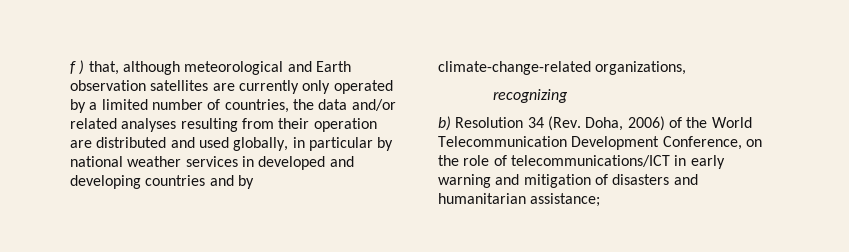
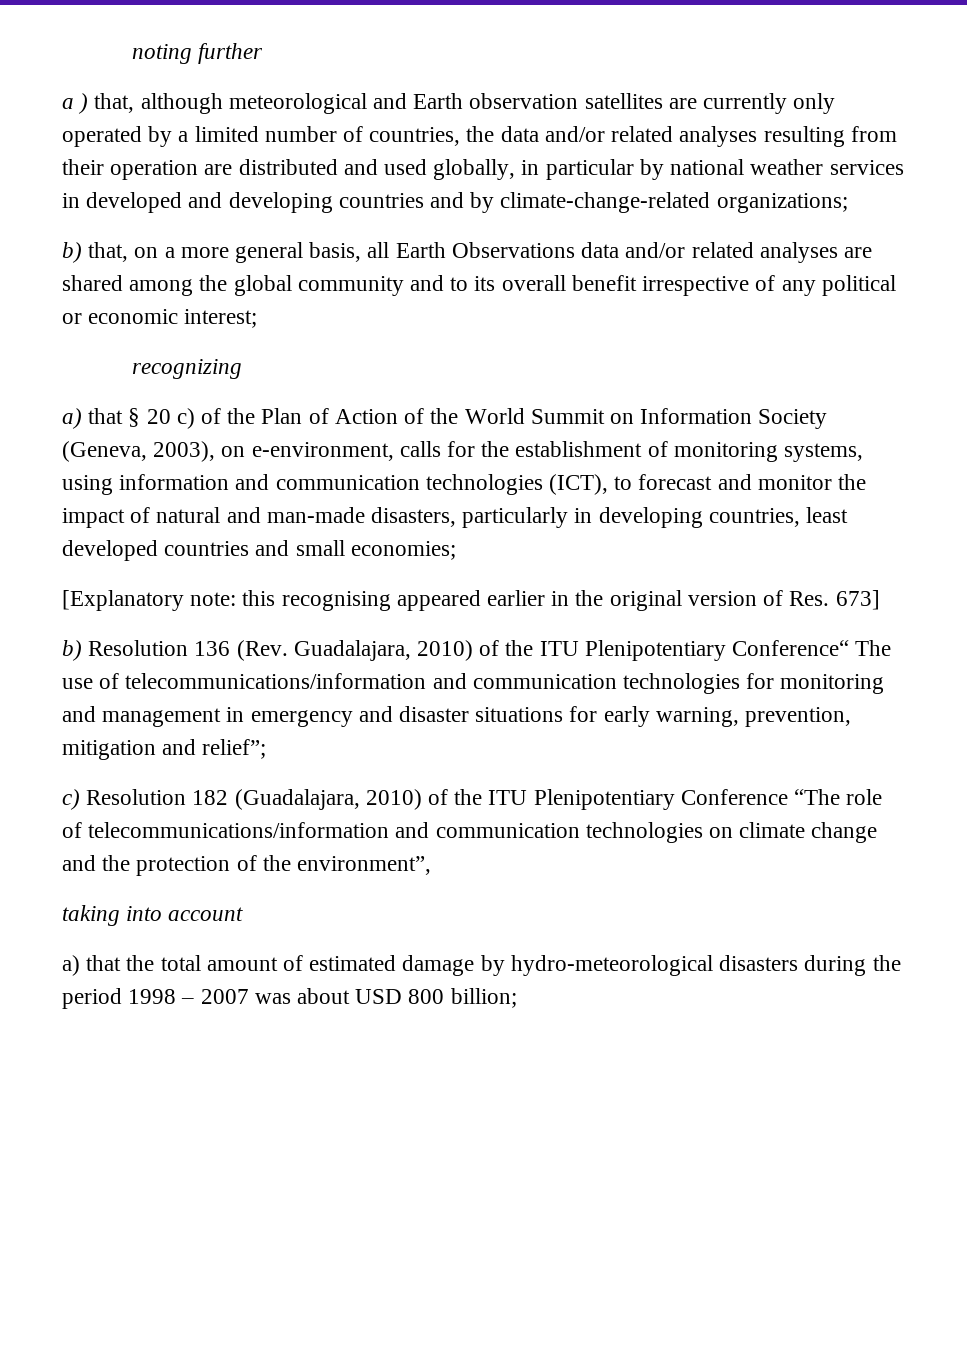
[70,61,76,74] f -> [131,43,263,64] [62,98,74,109] noting further // a
[595,61,687,75] [492,89,568,103] [438,116,752,131] [438,136,762,150] [438,155,725,169] [438,174,698,188] [438,193,601,207] organizations, // recognizing // b) Resolution 34 (Rev. Doha, 2006) of the World Telecommunication Development Conference, on the role of telecommunications/ICT in early warning and mitigation of disasters and humanitarian assistance; -> [716,193,848,213] [62,242,872,263] [62,275,896,296] [62,309,258,328] [131,359,242,379] [62,408,828,429] [62,441,864,462] [62,474,867,495] [62,507,849,528] [62,540,456,561] [62,590,880,611] [62,640,892,661] [62,673,885,694] [62,706,852,727] [62,739,267,760] [62,789,883,810] [62,822,878,843] [62,855,432,876] [62,905,244,926] [62,955,901,976] [62,988,517,1009] organizations; // b) that, on a more general basis, all Earth Observations data and/or related analyses are shared among the global community and to its overall benefit irrespective of any political or economic interest; // recognizing // a) that § 20 c) of the Plan of Action of the World Summit on Information Society (Geneva, 2003), on e-environment, calls for the establishment of monitoring systems, using information and communication technologies (ICT), to forecast and monitor the impact of natural and man-made disasters, particularly in developing countries, least developed countries and small economies; // [Explanatory note: this recognising appeared earlier in the original version of Res. 673] // b) Resolution 136 (Rev. Guadalajara, 2010) of the ITU Plenipotentiary Conference“ The use of telecommunications/information and communication technologies for monitoring and management in emergency and disaster situations for early warning, prevention, mitigation and relief”; // c) Resolution 182 (Guadalajara, 2010) of the ITU Plenipotentiary Conference “The role of telecommunications/information and communication technologies on climate change and the protection of the environment”, // taking into account // a) that the total amount of estimated damage by hydro-meteorological disasters during the period 1998 – 2007 was about USD 800 billion;

